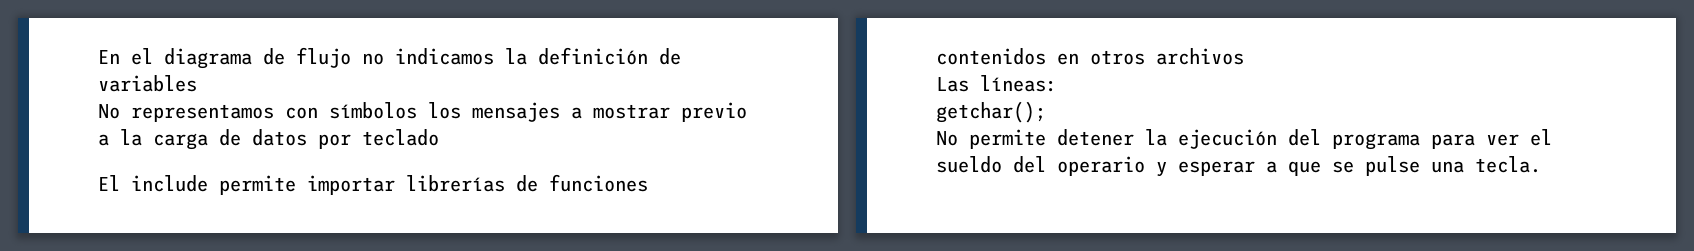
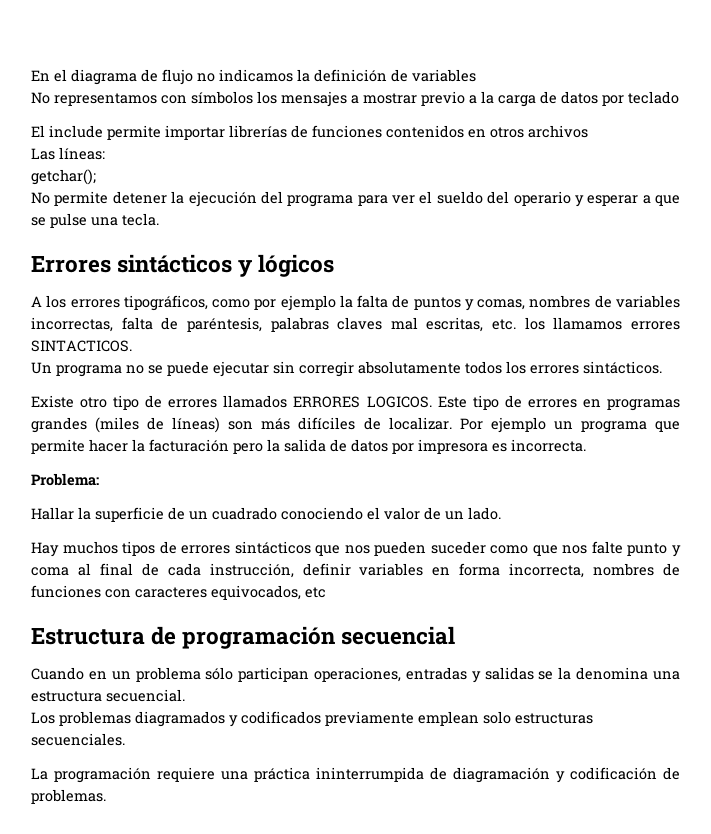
(1541, 164) none -> [31,254,335,277] [31,295,680,311] [31,317,680,332] [31,340,132,352] [31,361,662,377] [31,395,681,411] [31,417,681,433] [31,439,586,454] [31,473,99,486] [31,507,501,522] [31,541,681,557] [31,563,680,578] [31,585,326,600] [31,626,456,649] [31,667,680,683] [31,689,185,702] [31,711,593,727] [31,733,125,746] [31,767,680,783] [31,789,106,804] // Errores sintácticos y lógicos // A los errores tipográficos, como por ejemplo la falta de puntos y comas, nombres de variables incorrectas, falta de paréntesis, palabras claves mal escritas, etc. los llamamos errores SINTACTICOS. // Un programa no se puede ejecutar sin corregir absolutamente todos los errores sintácticos. // Existe otro tipo de errores llamados ERRORES LOGICOS. Este tipo de errores en programas grandes (miles de líneas) son más difíciles de localizar. Por ejemplo un programa que permite hacer la facturación pero la salida de datos por impresora es incorrecta. // Problema: // Hallar la superficie de un cuadrado conociendo el valor de un lado. // Hay muchos tipos de errores sintácticos que nos pueden suceder como que nos falte punto y coma al final de cada instrucción, definir variables en forma incorrecta, nombres de funciones con caracteres equivocados, etc // Estructura de programación secuencial // Cuando en un problema sólo participan operaciones, entradas y salidas se la denomina una estructura secuencial. // Los problemas diagramados y codificados previamente emplean solo estructuras secuenciales. // La programación requiere una práctica ininterrumpida de diagramación y codificación de problemas.

